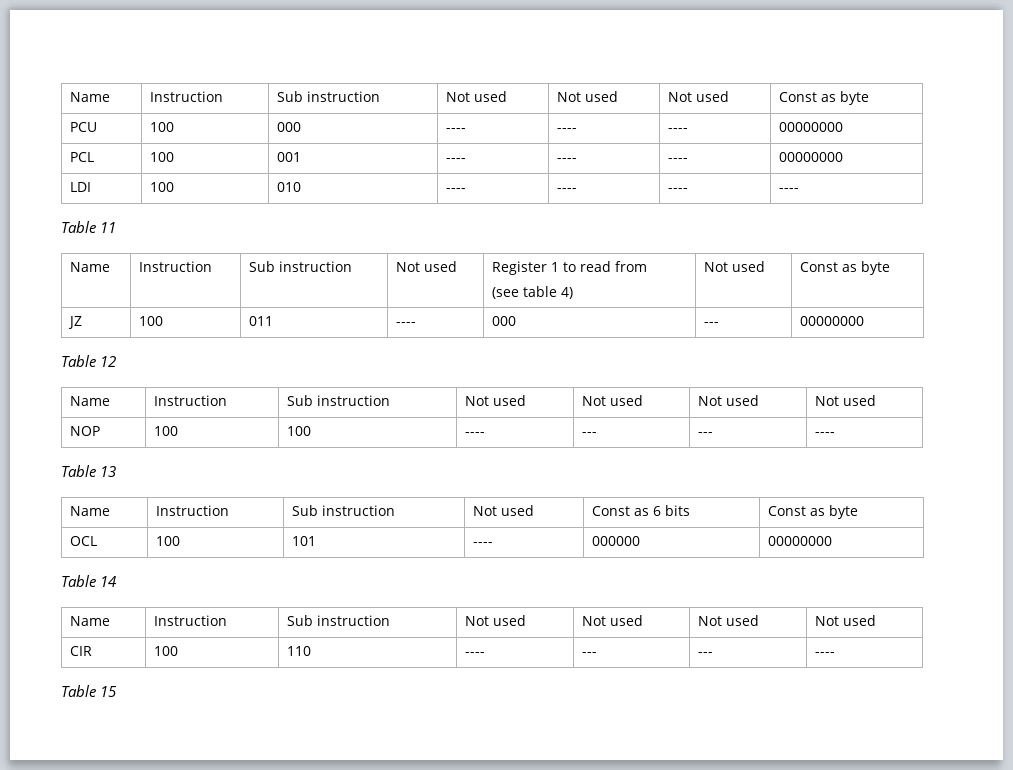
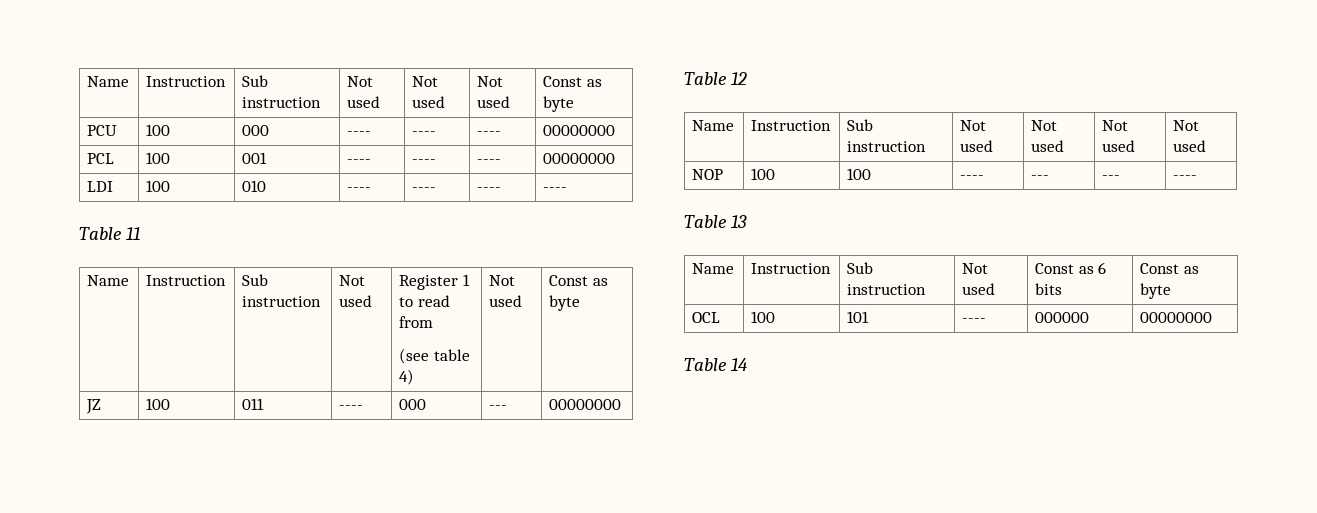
[69,616,110,626] [153,615,227,626] [286,615,390,626] [464,615,526,626] [581,615,643,626] [697,615,759,626] [814,615,876,626] [69,646,92,656] [153,646,178,656] [286,646,311,656] [464,652,485,656] [581,652,597,656] [697,652,713,656] [814,652,835,656] [61,685,118,697] // Name | Instruction | Sub instruction | Not used | Not used | Not used | Not used // CIR | 100 | 110 | ---- | --- | --- | ---- // Table 15 -> (748, 364) none

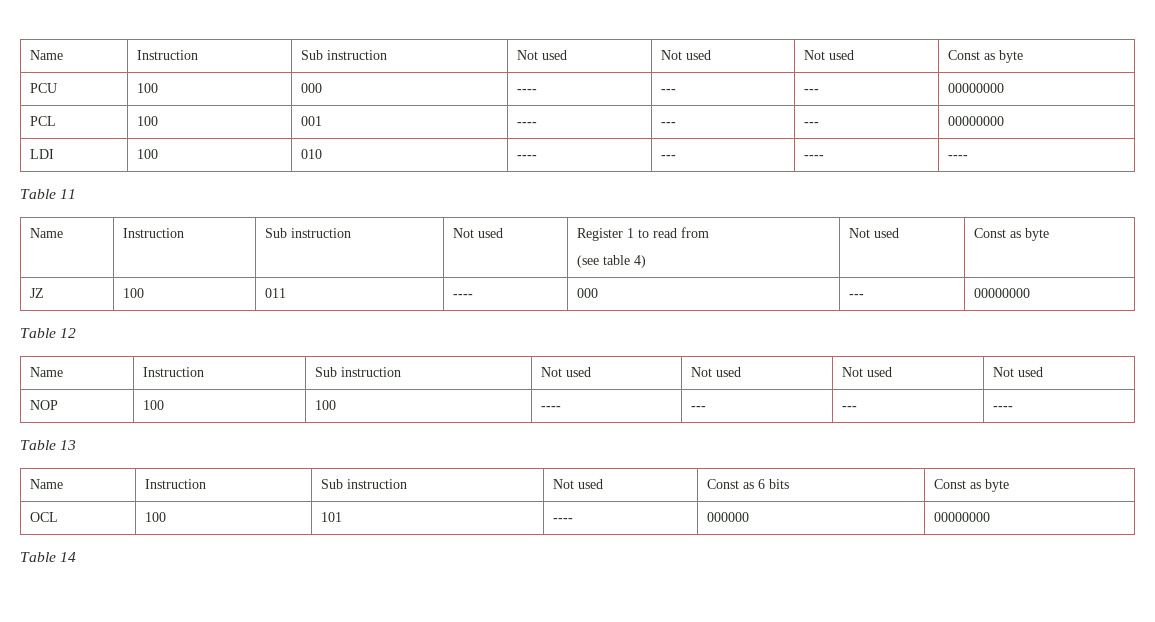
[412,131,437,136] [477,131,502,136] ---- | ---- -> [661,89,677,93] [804,89,820,93] --- | ---
[412,159,437,164] [477,159,502,164] ---- | ---- -> [661,122,677,126] [804,122,820,126] --- | ---
[412,187,437,192] ---- -> [661,155,677,159] ---

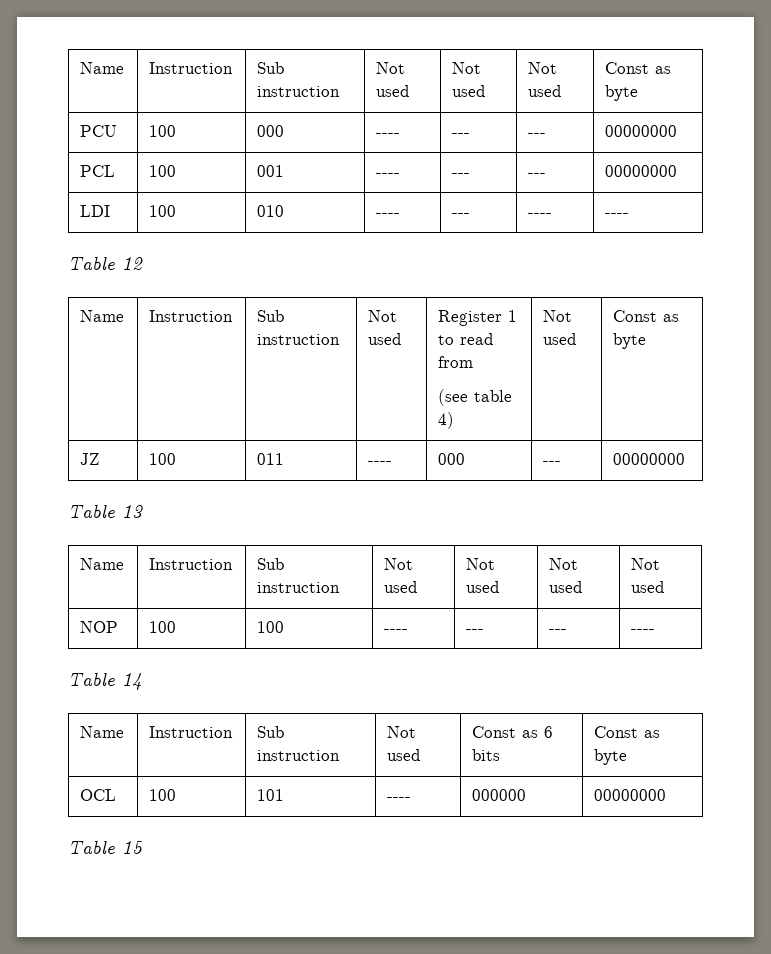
[60,189,77,199] 11 -> [122,257,143,270] 12
[60,328,77,338] 12 -> [122,505,143,518] 13
[60,440,77,450] 13 -> [122,673,142,690] 14
[60,552,77,562] 14 -> [122,841,143,854] 15

